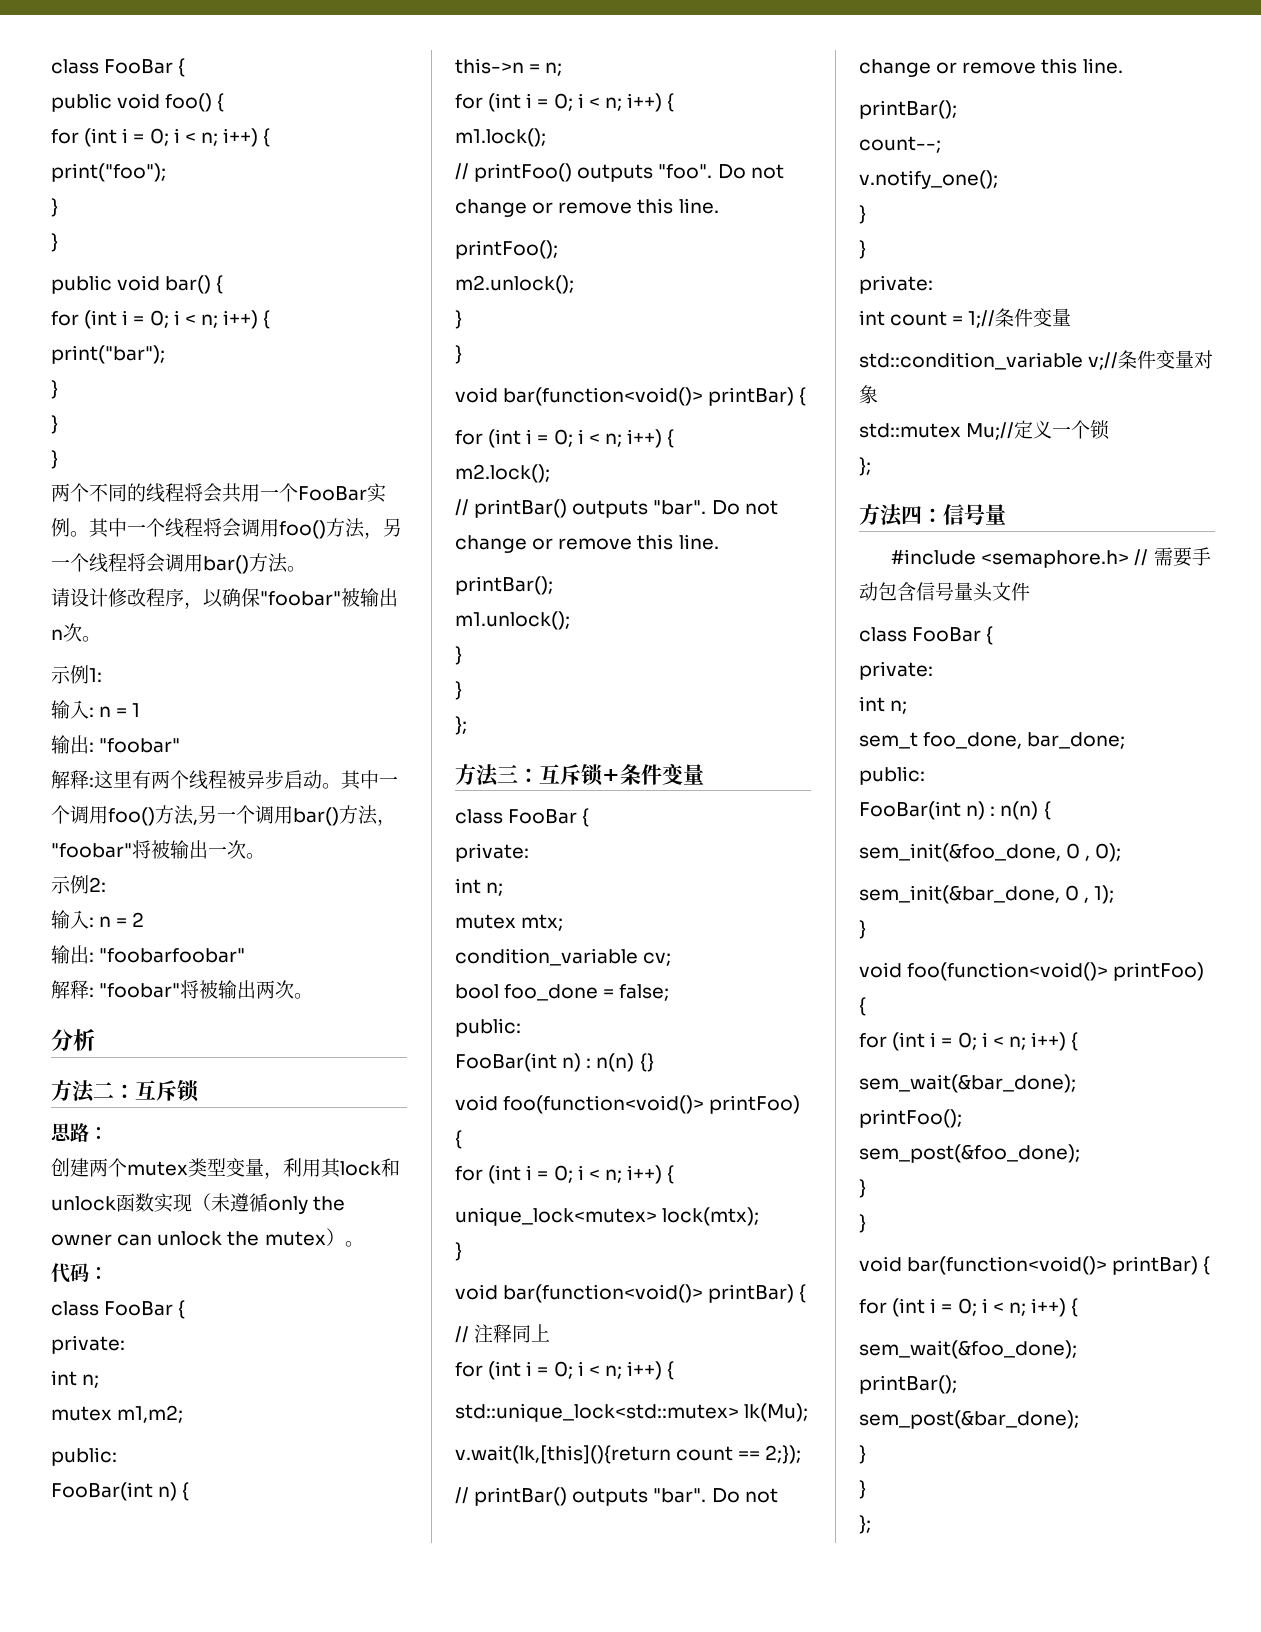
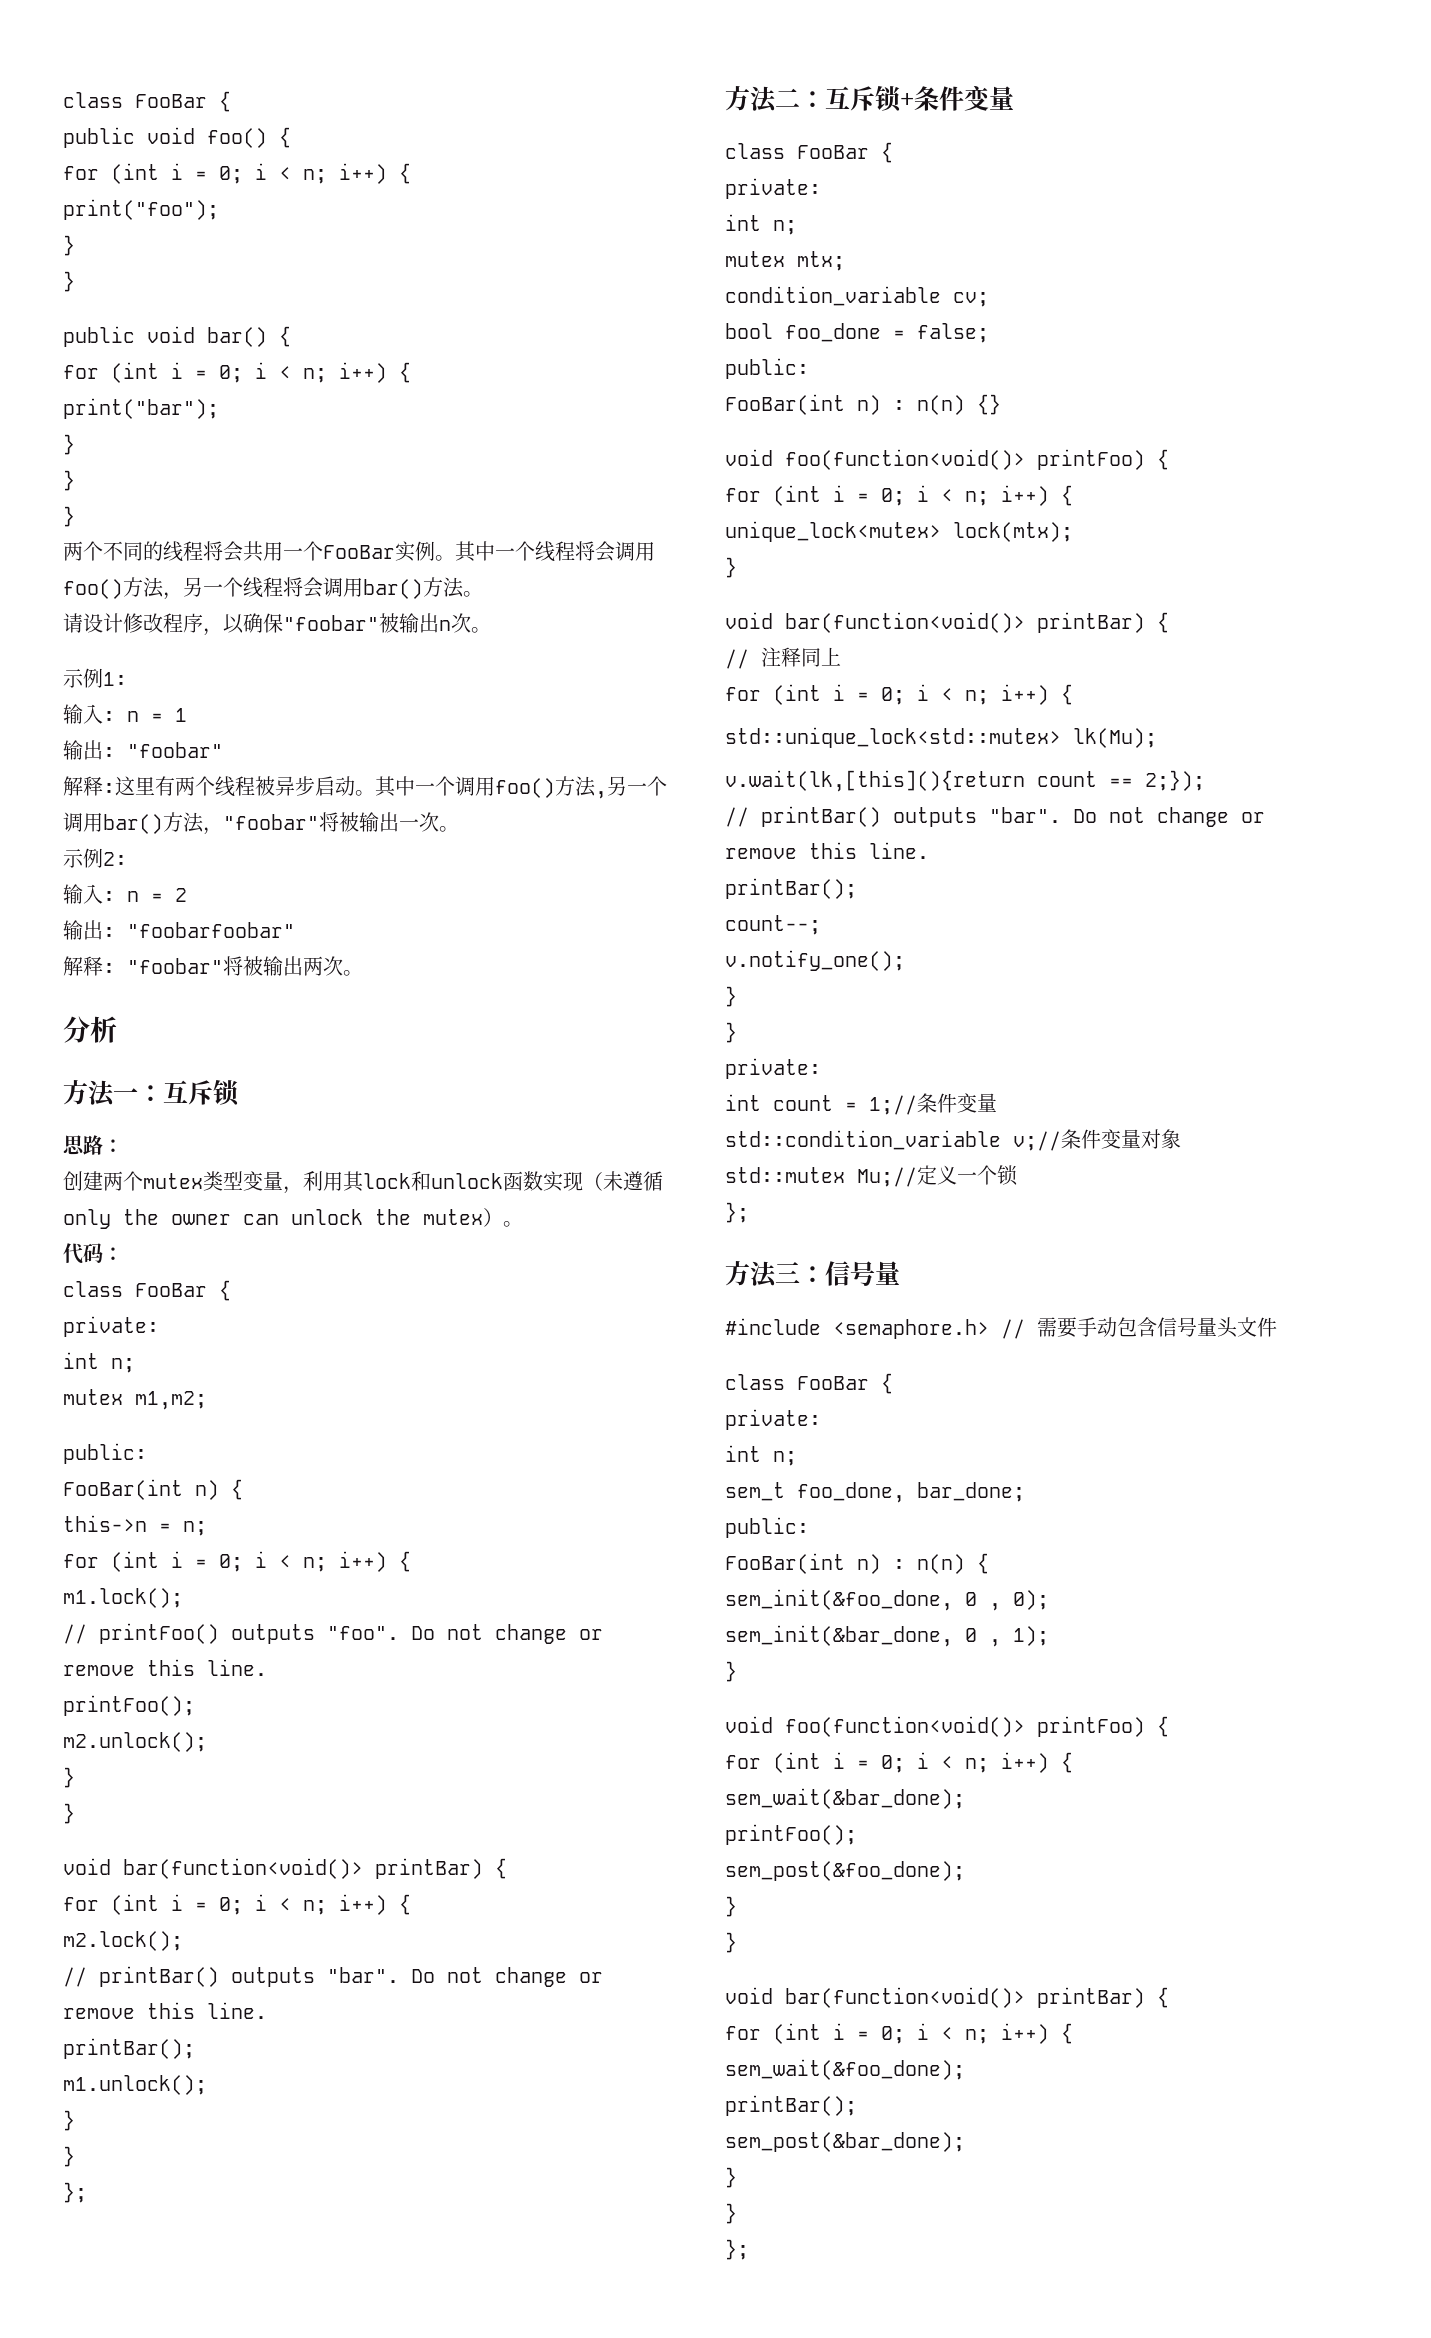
[93,1082,114,1098] 二 -> [113,1088,138,1102] 一
[497,764,518,783] 三 -> [775,88,800,108] 二
[901,505,922,525] 四 -> [775,1262,800,1283] 三

